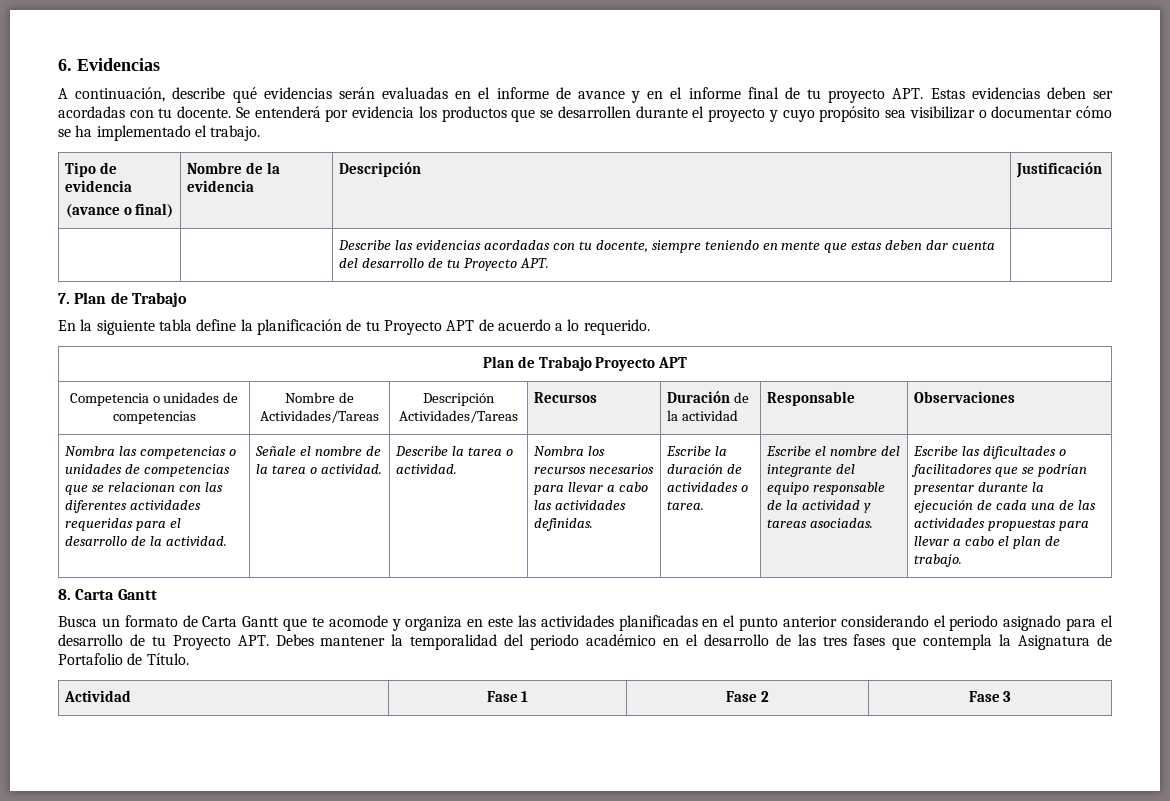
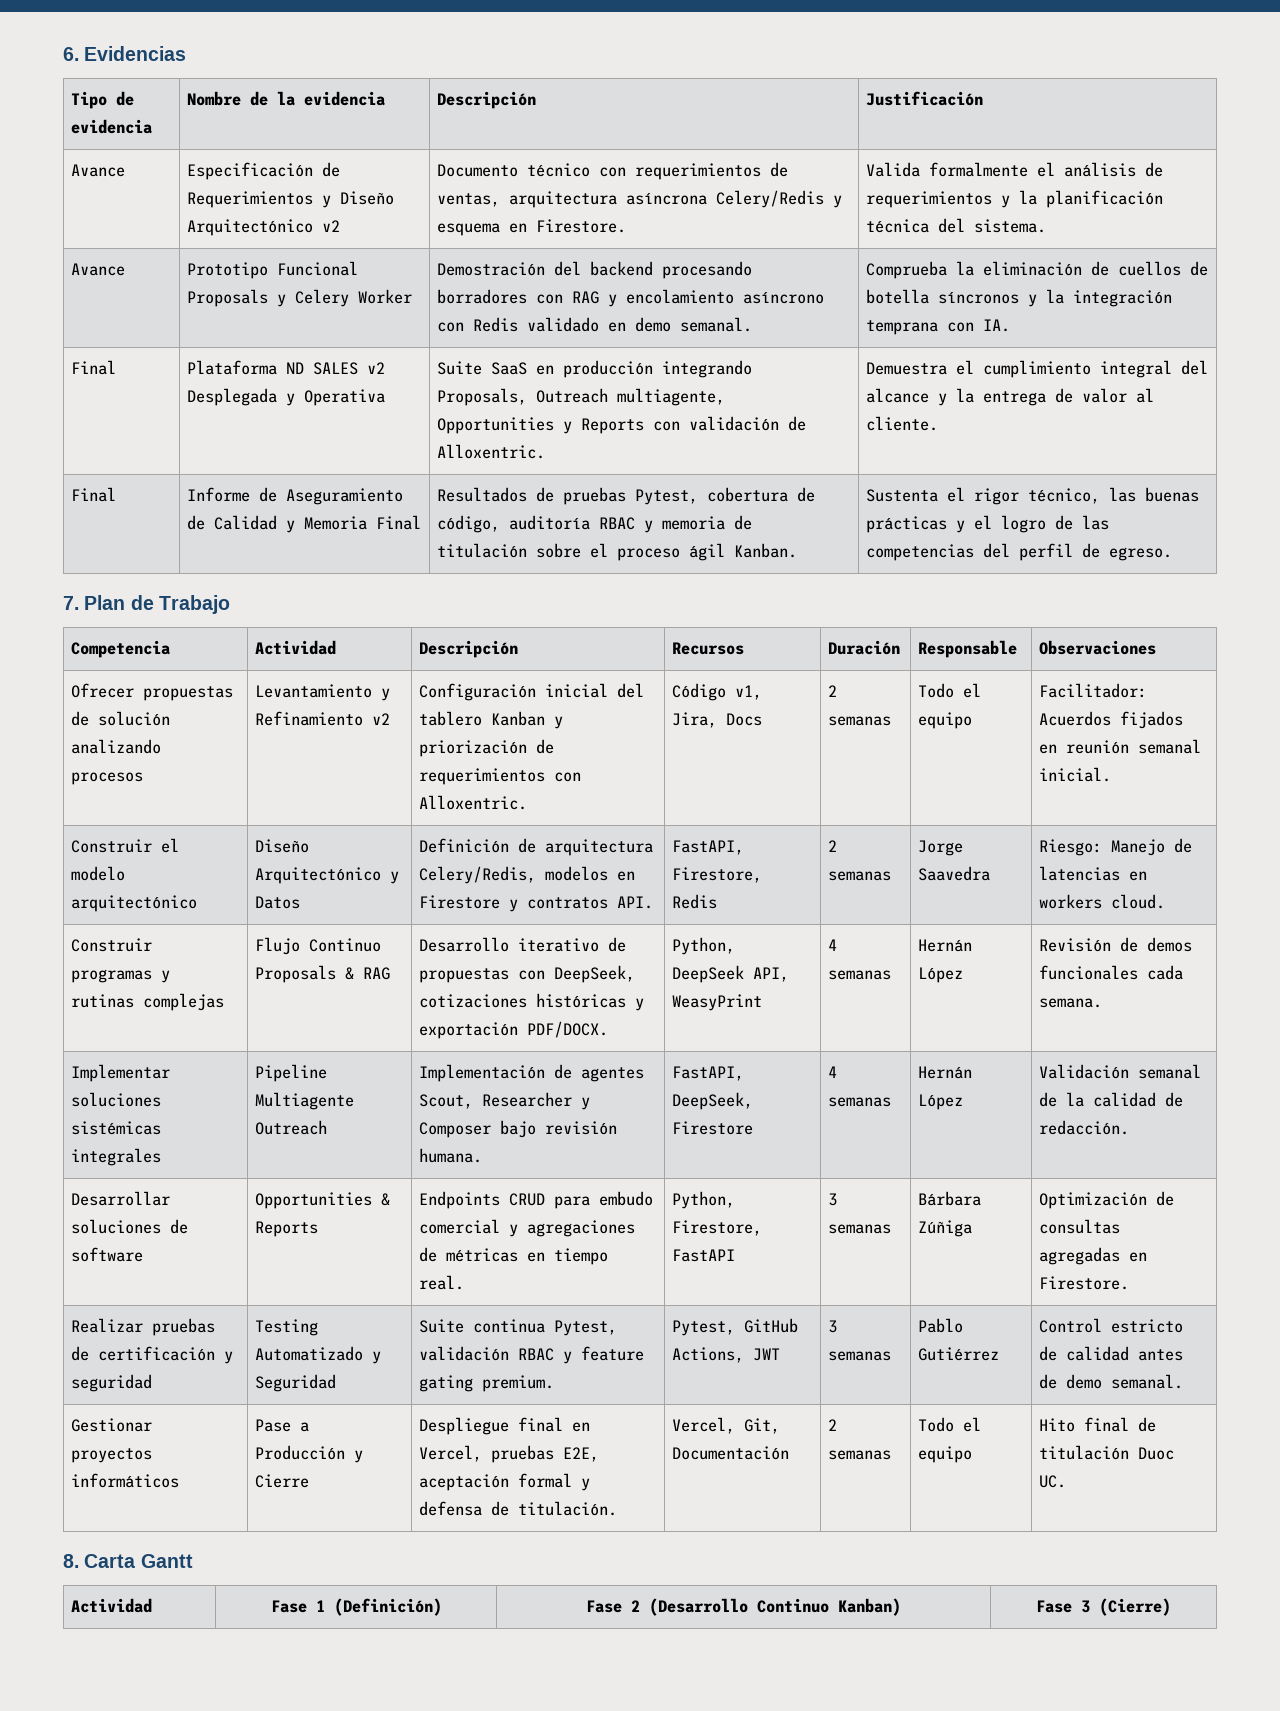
[58,87,1113,103] [58,106,1113,122] [58,125,261,141] // A continuación, describe qué evidencias serán evaluadas en el informe de avance y en el informe final de tu proyecto APT. Estas evidencias deben ser acordadas con tu docente. Se entenderá por evidencia los productos que se desarrollen durante el proyecto y cuyo propósito sea visibilizar o documentar cómo se ha implementado el trabajo. -> (187, 53) none
[65,203,174,218] // (avance o final) -> (153, 126) none
[338,240,996,253] [339,258,549,271] [58,292,187,307] [58,319,650,335] [482,356,688,371] [69,392,239,406] [112,411,196,424] [285,392,354,403] [260,410,379,423] [423,393,495,406] [399,410,518,423] | | Describe las evidencias acordadas con tu docente, siempre teniendo en mente que estas deben dar cuenta del desarrollo de tu Proyecto APT. | // 7. Plan de Trabajo // En la siguiente tabla define la planificación de tu Proyecto APT de acuerdo a lo requerido. // Plan de Trabajo Proyecto APT // Competencia o unidades de competencias | Nombre de Actividades/Tareas | Descripción Actividades/Tareas -> [71,164,126,177] [187,162,341,180] [187,191,395,208] [187,219,341,236] [437,162,789,180] [437,190,843,208] [437,219,627,236] [866,162,1164,177] [866,190,1164,208] [866,218,1047,233] [71,263,126,276] [187,261,359,279] [187,289,413,307] [437,261,753,279] [437,289,825,307] [437,317,753,332] [866,261,1209,279] [866,289,1173,307] [866,319,1011,335] [71,360,117,375] [187,360,386,375] [187,388,386,406] [437,360,753,378] [437,388,726,406] [437,416,807,434] [437,444,546,459] [866,360,1209,378] [866,388,1155,406] [866,416,939,431] [71,487,117,502] [187,487,404,505] [187,515,422,533] [437,487,816,505] [437,515,753,533] [437,543,798,561] [866,487,1200,505] [866,515,1110,533] [866,543,1173,561] [63,595,230,614] [71,640,171,658] [255,640,337,655] [419,640,519,658] Avance | Especificación de Requerimientos y Diseño Arquitectónico v2 | Documento técnico con requerimientos de ventas, arquitectura asíncrona Celery/Redis y esquema en Firestore. | Valida formalmente el análisis de requerimientos y la planificación técnica del sistema. // Avance | Prototipo Funcional Proposals y Celery Worker | Demostración del backend procesando borradores con RAG y encolamiento asíncrono con Redis validado en demo semanal. | Comprueba la eliminación de cuellos de botella síncronos y la integración temprana con IA. // Final | Plataforma ND SALES v2 Desplegada y Operativa | Suite SaaS en producción integrando Proposals, Outreach multiagente, Opportunities y Reports con validación de Alloxentric. | Demuestra el cumplimiento integral del alcance y la entrega de valor al cliente. // Final | Informe de Aseguramiento de Calidad y Memoria Final | Resultados de pruebas Pytest, cobertura de código, auditoría RBAC y memoria de titulación sobre el proceso ágil Kanban. | Sustenta el rigor técnico, las buenas prácticas y el logro de las competencias del perfil de egreso. // 7. Plan de Trabajo // Competencia | Actividad | Descripción
[734,392,750,403] [667,410,739,421] de la actividad -> (901, 647) none
[65,446,237,459] [65,464,231,477] [65,482,223,495] [65,500,202,513] [65,518,182,531] [65,536,228,546] [255,446,382,456] [256,464,383,474] [395,446,514,456] [396,464,458,474] [534,446,606,456] [534,464,655,474] [534,482,649,495] [534,500,627,510] [534,518,594,531] [666,446,728,456] [667,464,743,474] [667,482,749,492] [667,501,705,510] [766,446,901,456] [767,464,856,477] [767,482,886,495] [767,500,872,513] [767,518,874,528] [913,446,1067,459] [911,464,1088,477] [914,482,1045,495] [914,500,1096,513] [914,518,1090,531] [914,536,1060,549] [914,554,963,567] [58,589,157,600] [58,615,1113,631] [58,634,1112,650] [58,653,189,665] Nombra las competencias o unidades de competencias que se relacionan con las diferentes actividades requeridas para el desarrollo de la actividad. | Señale el nombre de la tarea o actividad. | Describe la tarea o actividad. | Nombra los recursos necesarios para llevar a cabo las actividades definidas. | Escribe la duración de actividades o tarea. | Escribe el nombre del integrante del equipo responsable de la actividad y tareas asociadas. | Escribe las dificultades o facilitadores que se podrían presentar durante la ejecución de cada una de las actividades propuestas para llevar a cabo el plan de trabajo. // 8. Carta Gantt // Busca un formato de Carta Gantt que te acomode y organiza en este las actividades planificadas en el punto anterior considerando el periodo asignado para el desarrollo de tu Proyecto APT. Debes mantener la temporalidad del periodo académico en el desarrollo de las tres fases que contempla la Asignatura de Portafolio de Título. -> [71,683,234,701] [71,711,171,726] [71,739,162,754] [71,772,144,785] [255,684,391,701] [255,711,391,726] [419,683,645,701] [419,711,564,729] [419,739,555,757] [419,768,582,785] [419,795,528,810] [672,683,763,701] [672,712,763,728] [828,685,838,697] [828,716,892,726] [918,683,982,698] [918,712,973,729] [1039,683,1148,698] [1039,711,1184,729] [1039,739,1202,754] [1039,767,1112,782] [71,838,180,853] [71,866,126,881] [71,895,198,912] [255,839,310,853] [255,867,400,884] [255,896,301,909] [419,838,654,856] [419,866,636,884] [419,895,654,912] [672,840,745,855] [672,867,763,883] [672,894,718,909] [828,840,838,852] [828,871,892,881] [918,840,964,856] [918,866,991,881] [1039,838,1193,856] [1039,866,1148,881] [1039,894,1166,909] [71,938,153,952] [71,969,171,983] [71,993,225,1011] [255,937,382,955] [255,965,391,983] [419,937,627,952] [419,965,636,983] [419,993,645,1011] [419,1021,609,1039] [672,937,736,955] [672,965,790,983] [672,994,763,1011] [828,939,838,951] [828,970,892,980] [918,939,973,952] [918,967,964,983] [1039,937,1193,952] [1039,965,1184,980] [1039,998,1103,1008] [71,1064,171,1082] [71,1092,162,1107] [71,1121,162,1135] [71,1148,162,1166] [255,1064,328,1082] [255,1092,355,1110] [255,1120,328,1135] [419,1064,645,1082] [419,1092,591,1110] [419,1120,618,1138] [419,1148,483,1163] [672,1066,745,1081] [672,1092,754,1110] [672,1121,754,1135] [828,1066,838,1078] [828,1097,892,1107] [918,1066,973,1079] [918,1094,964,1110] [1039,1064,1202,1079] [1039,1092,1184,1107] [1039,1120,1130,1135] [71,1191,171,1206] [71,1219,189,1234] [71,1247,144,1262] [255,1192,391,1209] [255,1221,319,1237] [419,1191,654,1209] [419,1219,636,1237] [419,1247,609,1265] [419,1275,465,1290] [672,1191,736,1209] [672,1220,763,1236] [672,1249,736,1262] [828,1193,838,1206] [828,1224,892,1234] [918,1191,982,1206] [918,1220,973,1237] [1039,1191,1175,1209] [1039,1219,1121,1234] [1039,1247,1148,1265] [1039,1276,1130,1290] [71,1318,216,1336] [71,1346,234,1364] [71,1374,153,1392] [255,1319,319,1336] [255,1346,382,1364] [255,1374,337,1392] [419,1319,618,1336] [419,1346,645,1364] [419,1375,555,1392] [672,1318,799,1336] [672,1347,781,1363] [828,1320,838,1333] [828,1351,892,1361] [918,1318,964,1333] [918,1347,1000,1361] [1039,1318,1184,1333] [1039,1346,1184,1361] [1039,1374,1184,1389] [71,1418,153,1432] [71,1448,153,1463] [71,1473,180,1488] [255,1419,310,1432] [255,1445,364,1463] [255,1474,310,1488] [419,1417,591,1435] [419,1445,600,1463] [419,1473,591,1491] [419,1501,618,1516] [672,1417,781,1434] [672,1446,790,1460] [828,1419,838,1431] [828,1450,892,1460] [918,1417,982,1432] [918,1446,973,1463] [1039,1417,1157,1432] [1039,1445,1175,1460] [1039,1475,1067,1488] [63,1554,193,1568] Ofrecer propuestas de solución analizando procesos | Levantamiento y Refinamiento v2 | Configuración inicial del tablero Kanban y priorización de requerimientos con Alloxentric. | Código v1, Jira, Docs | 2 semanas | Todo el equipo | Facilitador: Acuerdos fijados en reunión semanal inicial. // Construir el modelo arquitectónico | Diseño Arquitectónico y Datos | Definición de arquitectura Celery/Redis, modelos en Firestore y contratos API. | FastAPI, Firestore, Redis | 2 semanas | Jorge Saavedra | Riesgo: Manejo de latencias en workers cloud. // Construir programas y rutinas complejas | Flujo Continuo Proposals & RAG | Desarrollo iterativo de propuestas con DeepSeek, cotizaciones históricas y exportación PDF/DOCX. | Python, DeepSeek API, WeasyPrint | 4 semanas | Hernán López | Revisión de demos funcionales cada semana. // Implementar soluciones sistémicas integrales | Pipeline Multiagente Outreach | Implementación de agentes Scout, Researcher y Composer bajo revisión humana. | FastAPI, DeepSeek, Firestore | 4 semanas | Hernán López | Validación semanal de la calidad de redacción. // Desarrollar soluciones de software | Opportunities & Reports | Endpoints CRUD para embudo comercial y agregaciones de métricas en tiempo real. | Python, Firestore, FastAPI | 3 semanas | Bárbara Zúñiga | Optimización de consultas agregadas en Firestore. // Realizar pruebas de certificación y seguridad | Testing Automatizado y Seguridad | Suite continua Pytest, validación RBAC y feature gating premium. | Pytest, GitHub Actions, JWT | 3 semanas | Pablo Gutiérrez | Control estricto de calidad antes de demo semanal. // Gestionar proyectos informáticos | Pase a Producción y Cierre | Despliegue final en Vercel, pruebas E2E, aceptación formal y defensa de titulación. | Vercel, Git, Documentación | 2 semanas | Todo el equipo | Hito final de titulación Duoc UC. // 8. Carta Gantt
(529, 696) none -> [333,1598,442,1616] (Definición)
(769, 696) none -> [649,1598,901,1616] (Desarrollo Continuo Kanban)
(1012, 696) none -> [1099,1598,1171,1616] (Cierre)

